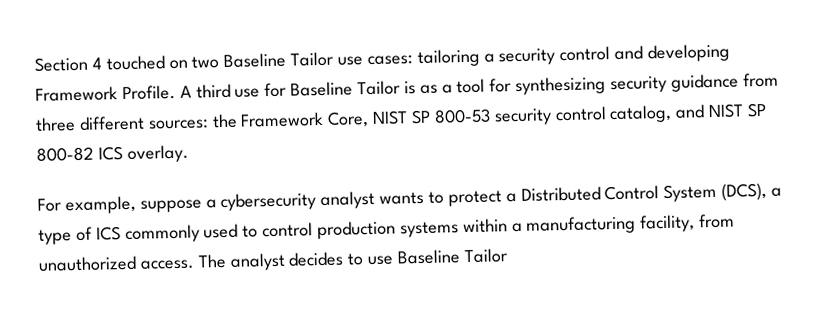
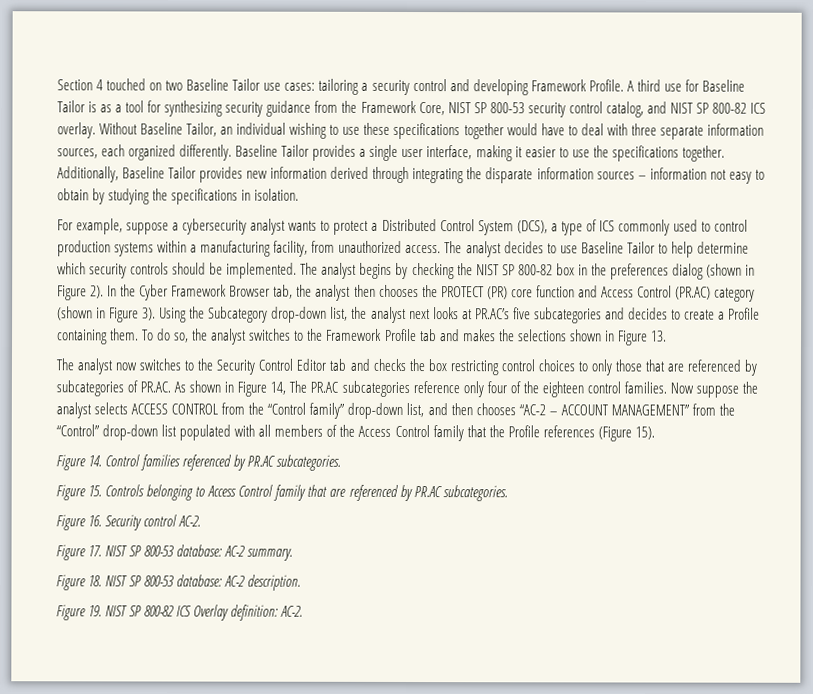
[35,115,209,132] three different sources: -> (339, 106) none
(189, 153) none -> [99,122,764,140] [57,144,725,162] [57,166,765,184] [57,188,300,205] Without Baseline Tailor, an individual wishing to use these specifications together would have to deal with three separate information sources, each organized differently. Baseline Tailor provides a single user interface, making it easier to use the specifications together. Additionally, Baseline Tailor provides new information derived through integrating the disparate information sources – information not easy to obtain by studying the specifications in isolation.
(508, 256) none -> [657,241,749,258] [57,262,756,280] [57,284,756,302] [57,306,761,324] [57,328,667,346] [56,358,758,376] [56,380,759,398] [56,402,735,419] [56,424,655,442] [56,454,342,471] [56,484,508,502] [56,514,202,531] [56,544,294,561] [56,574,302,591] [56,604,304,621] to help determine which security controls should be implemented. The analyst begins by checking the NIST SP 800-82 box in the preferences dialog (shown in Figure 2). In the Cyber Framework Browser tab, the analyst then chooses the PROTECT (PR) core function and Access Control (PR.AC) category (shown in Figure 3). Using the Subcategory drop-down list, the analyst next looks at PR.AC’s five subcategories and decides to create a Profile containing them. To do so, the analyst switches to the Framework Profile tab and makes the selections shown in Figure 13. // The analyst now switches to the Security Control Editor tab and checks the box restricting control choices to only those that are referenced by subcategories of PR.AC. As shown in Figure 14, The PR.AC subcategories reference only four of the eighteen control families. Now suppose the analyst selects ACCESS CONTROL from the “Control family” drop-down list, and then chooses “AC-2 – ACCOUNT MANAGEMENT” from the “Control” drop-down list populated with all members of the Access Control family that the Profile references (Figure 15). // Figure 14. Control families referenced by PR.AC subcategories. // Figure 15. Controls belonging to Access Control family that are referenced by PR.AC subcategories. // Figure 16. Security control AC-2. // Figure 17. NIST SP 800-53 database: AC-2 summary. // Figure 18. NIST SP 800-53 database: AC-2 description. // Figure 19. NIST SP 800-82 ICS Overlay definition: AC-2.

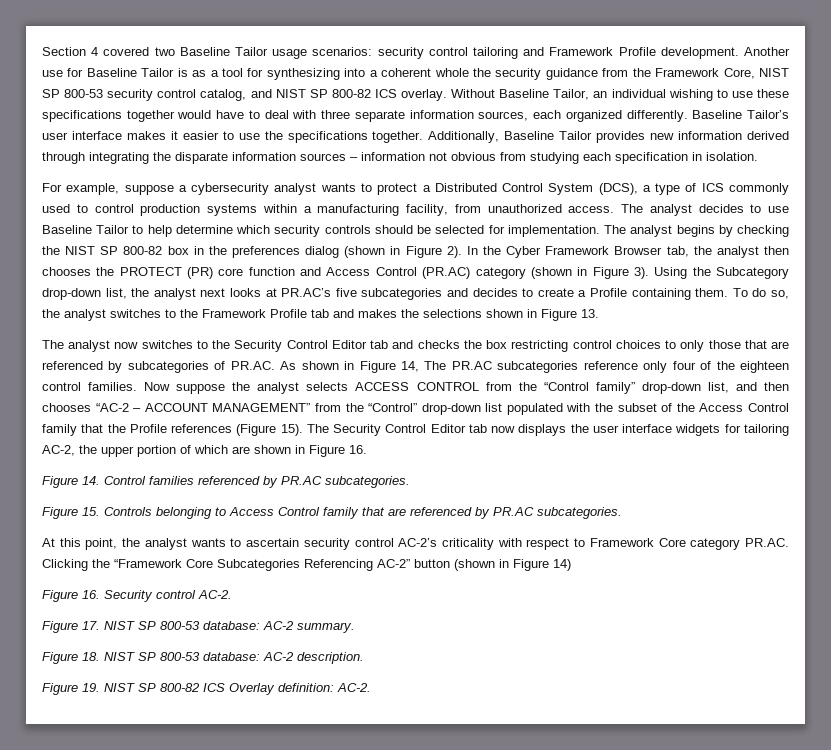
[106,78,163,91] touched on -> [103,47,150,56] covered
[263,78,661,96] use cases: tailoring a security control and developing Framework Profile. A third -> [272,47,790,59] usage scenarios: security control tailoring and Framework Profile development. Another
(224, 108) none -> [344,68,491,77] into a coherent whole the
[281,144,513,162] Tailor provides a single user interface, making -> [747,110,790,119] [42,131,166,140] Tailor’s user interface makes
[728,169,765,184] [57,188,239,205] easy to obtain by studying the specifications -> [451,152,688,164] obvious from studying each specification
[226,262,298,279] implemented. -> [435,225,600,237] selected for implementation.
[258,424,324,437] all members -> [595,403,657,412] the subset
(655, 433) none -> [306,424,789,436] [42,445,367,457] The Security Control Editor tab now displays the user interface widgets for tailoring AC-2, the upper portion of which are shown in Figure 16.
(508, 493) none -> [42,538,789,550] [42,559,571,571] // At this point, the analyst wants to ascertain security control AC-2’s criticality with respect to Framework Core category PR.AC. Clicking the “Framework Core Subcategories Referencing AC-2” button (shown in Figure 14)

